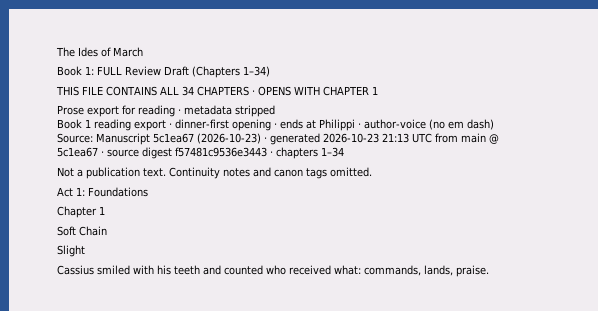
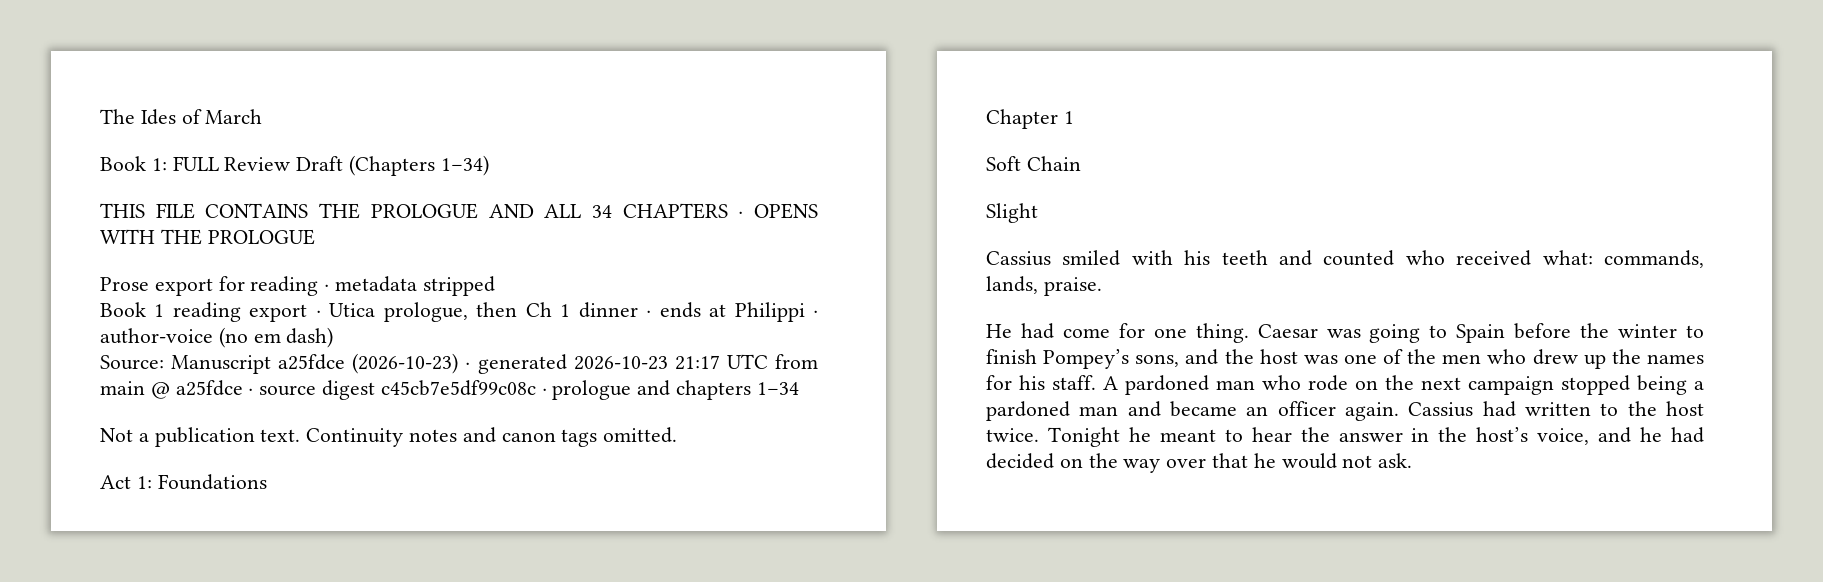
(157, 91) none -> [319,203,534,219] THE PROLOGUE AND
[323,86,378,96] CHAPTER 1 -> [160,229,315,245] THE PROLOGUE
[175,119,271,131] dinner-first opening -> [329,302,638,322] Utica prologue, then Ch 1 dinner
[153,133,194,143] 5c1ea67 -> [278,354,346,370] a25fdce
[382,133,409,143] 21:13 -> [674,355,720,370] 21:17
[57,147,98,157] 5c1ea67 -> [175,380,243,396] a25fdce
[175,147,273,157] f57481c9536e3443 · -> [380,380,671,400] c45cb7e5df99c08c · prologue and
(489, 271) none -> [986,323,1705,343] [986,349,1704,369] [986,375,1704,395] [986,401,1704,421] [986,427,1705,447] [986,453,1413,473] // He had come for one thing. Caesar was going to Spain before the winter to finish Pompey’s sons, and the host was one of the men who drew up the names for his staff. A pardoned man who rode on the next campaign stopped being a pardoned man and became an officer again. Cassius had written to the host twice. Tonight he meant to hear the answer in the host’s voice, and he had decided on the way over that he would not ask.

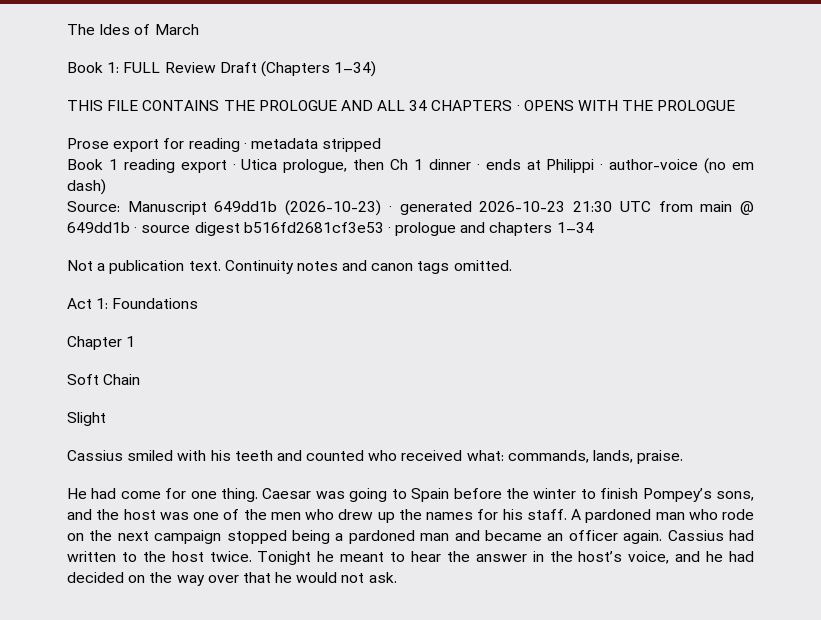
[278,354,346,370] a25fdce -> [214,201,278,212] 649dd1b
[674,355,720,370] 21:17 -> [573,201,613,212] 21:30
[175,380,243,396] a25fdce -> [67,222,130,233] 649dd1b
[380,380,536,396] c45cb7e5df99c08c -> [243,222,384,233] b516fd2681cf3e53

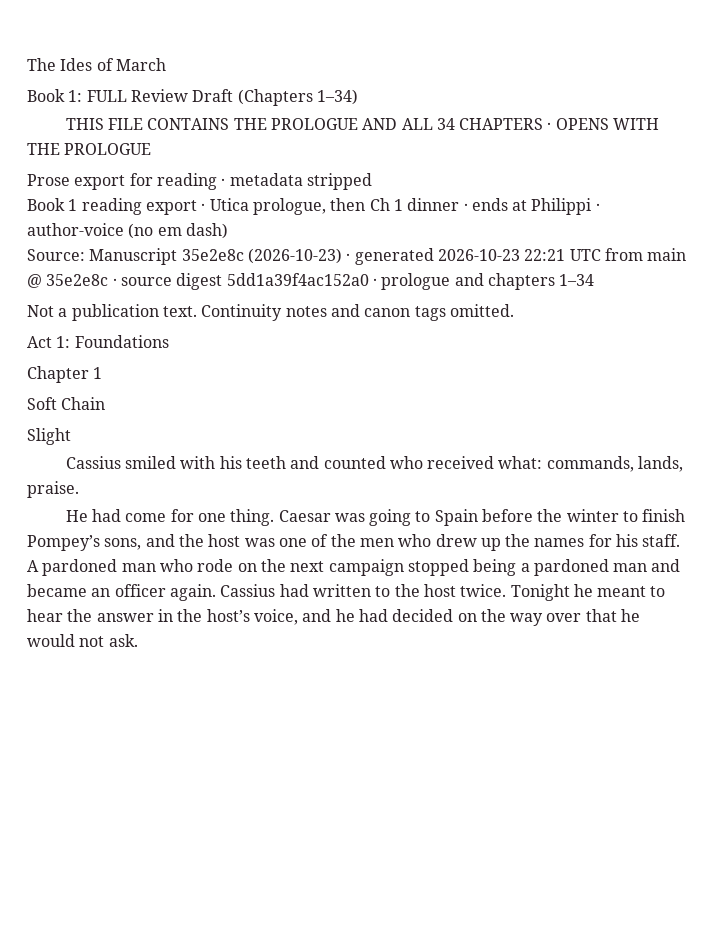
[214,201,278,212] 649dd1b -> [181,249,244,261] 35e2e8c
[573,201,613,212] 21:30 -> [524,249,566,261] 22:21
[67,222,130,233] 649dd1b -> [46,274,109,286] 35e2e8c
[243,222,384,233] b516fd2681cf3e53 -> [226,273,369,286] 5dd1a39f4ac152a0

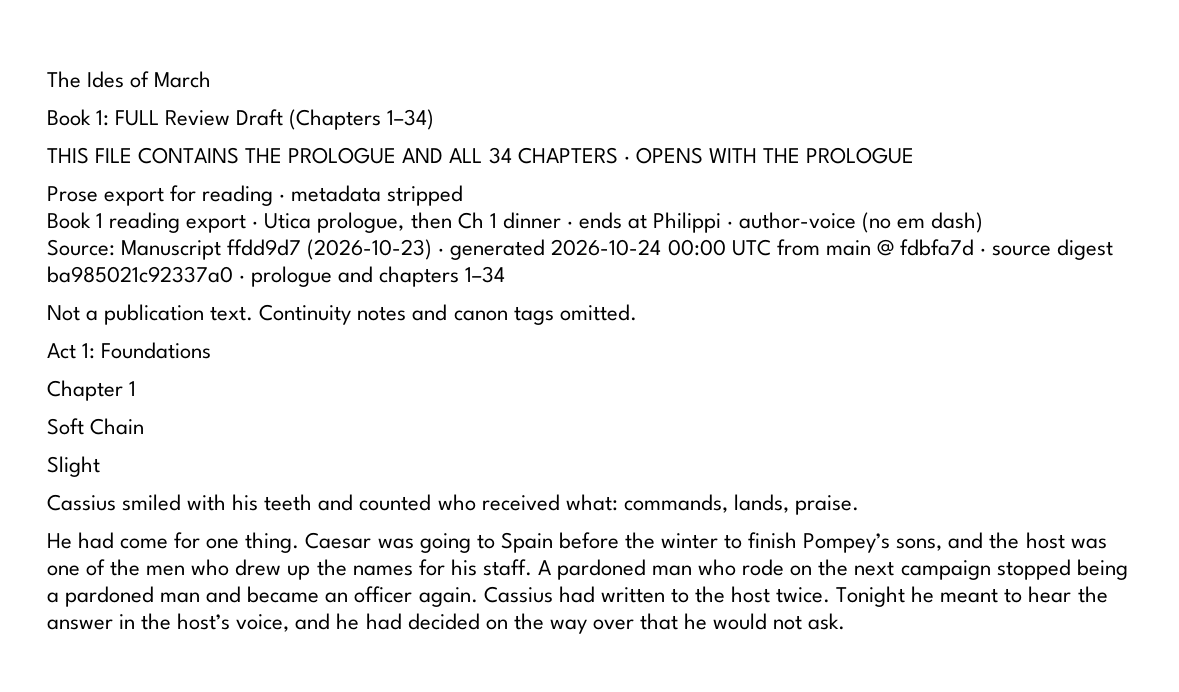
[181,249,244,261] 35e2e8c -> [227,239,302,256] ffdd9d7
[437,249,566,261] 2026-10-23 22:21 -> [551,239,726,256] 2026-10-24 00:00
[46,274,109,286] 35e2e8c -> [899,239,974,256] fdbfa7d
[226,273,369,286] 5dd1a39f4ac152a0 -> [47,266,233,283] ba985021c92337a0

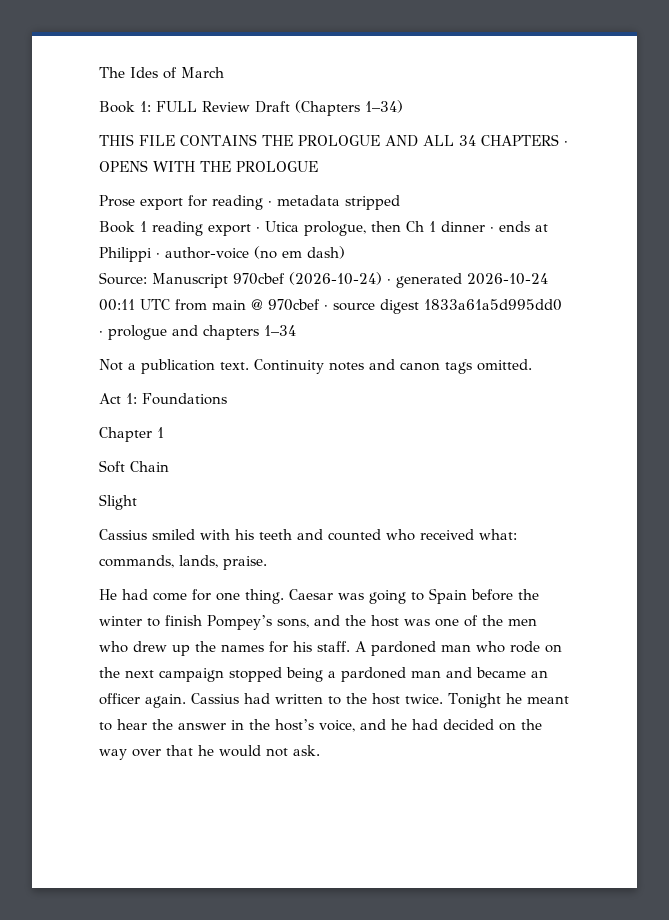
[227,239,433,260] ffdd9d7 (2026-10-23) -> [233,272,382,285] 970cbef (2026-10-24)
[667,239,726,256] 00:00 -> [99,299,135,311] 00:11
[899,239,974,256] fdbfa7d -> [268,299,320,311] 970cbef
[47,266,233,283] ba985021c92337a0 -> [424,299,562,311] 1833a61a5d995dd0

